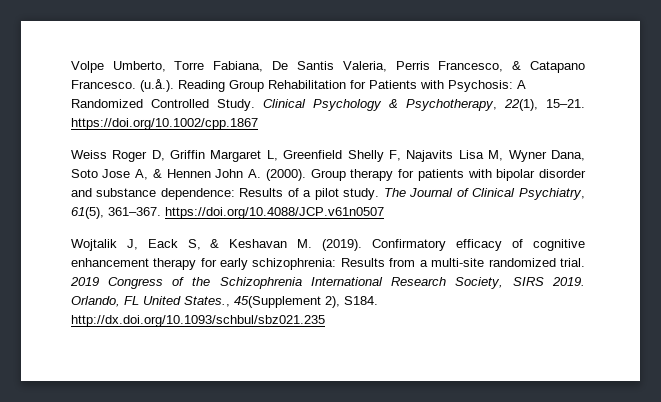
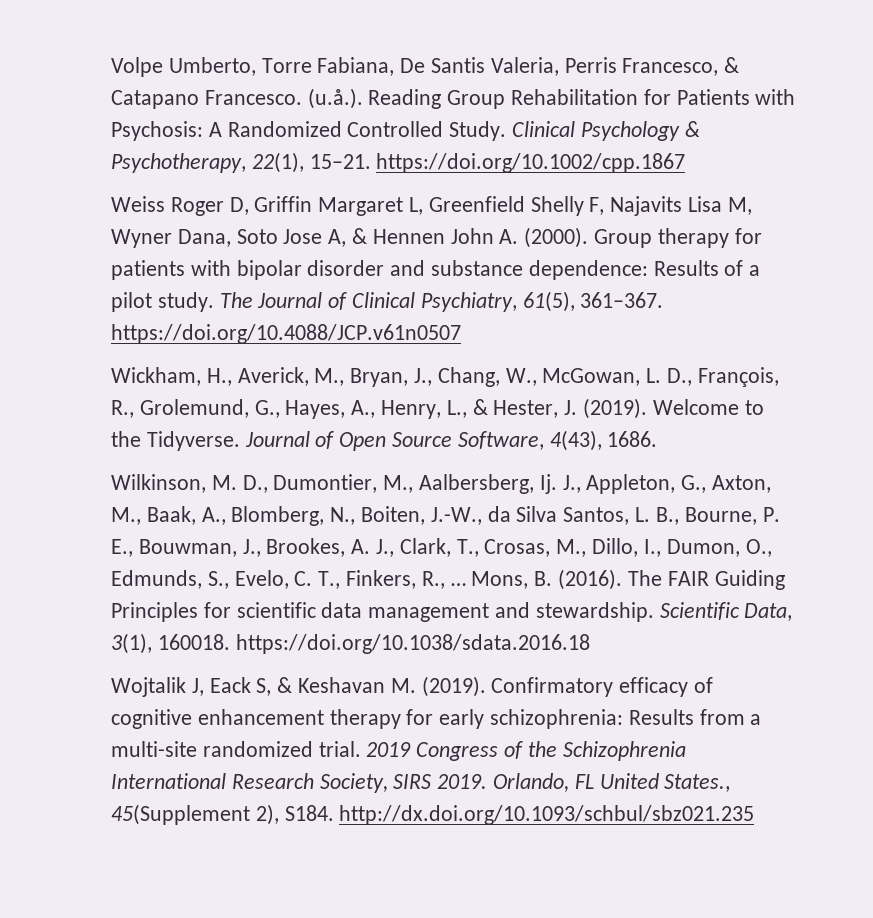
(384, 213) none -> [111,367,779,387] [111,398,764,419] [111,430,658,451] [111,474,772,494] [111,506,780,526] [111,538,772,557] [111,569,785,590] [111,602,793,622] [111,633,590,654] // Wickham, H., Averick, M., Bryan, J., Chang, W., McGowan, L. D., François, R., Grolemund, G., Hayes, A., Henry, L., & Hester, J. (2019). Welcome to the Tidyverse. Journal of Open Source Software, 4(43), 1686. // Wilkinson, M. D., Dumontier, M., Aalbersberg, Ij. J., Appleton, G., Axton, M., Baak, A., Blomberg, N., Boiten, J.-W., da Silva Santos, L. B., Bourne, P. E., Bouwman, J., Brookes, A. J., Clark, T., Crosas, M., Dillo, I., Dumon, O., Edmunds, S., Evelo, C. T., Finkers, R., … Mons, B. (2016). The FAIR Guiding Principles for scientific data management and stewardship. Scientific Data, 3(1), 160018. https://doi.org/10.1038/sdata.2016.18

